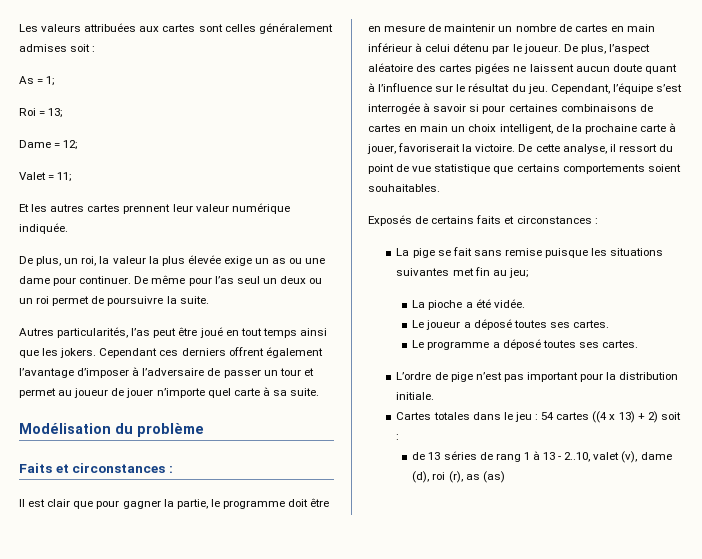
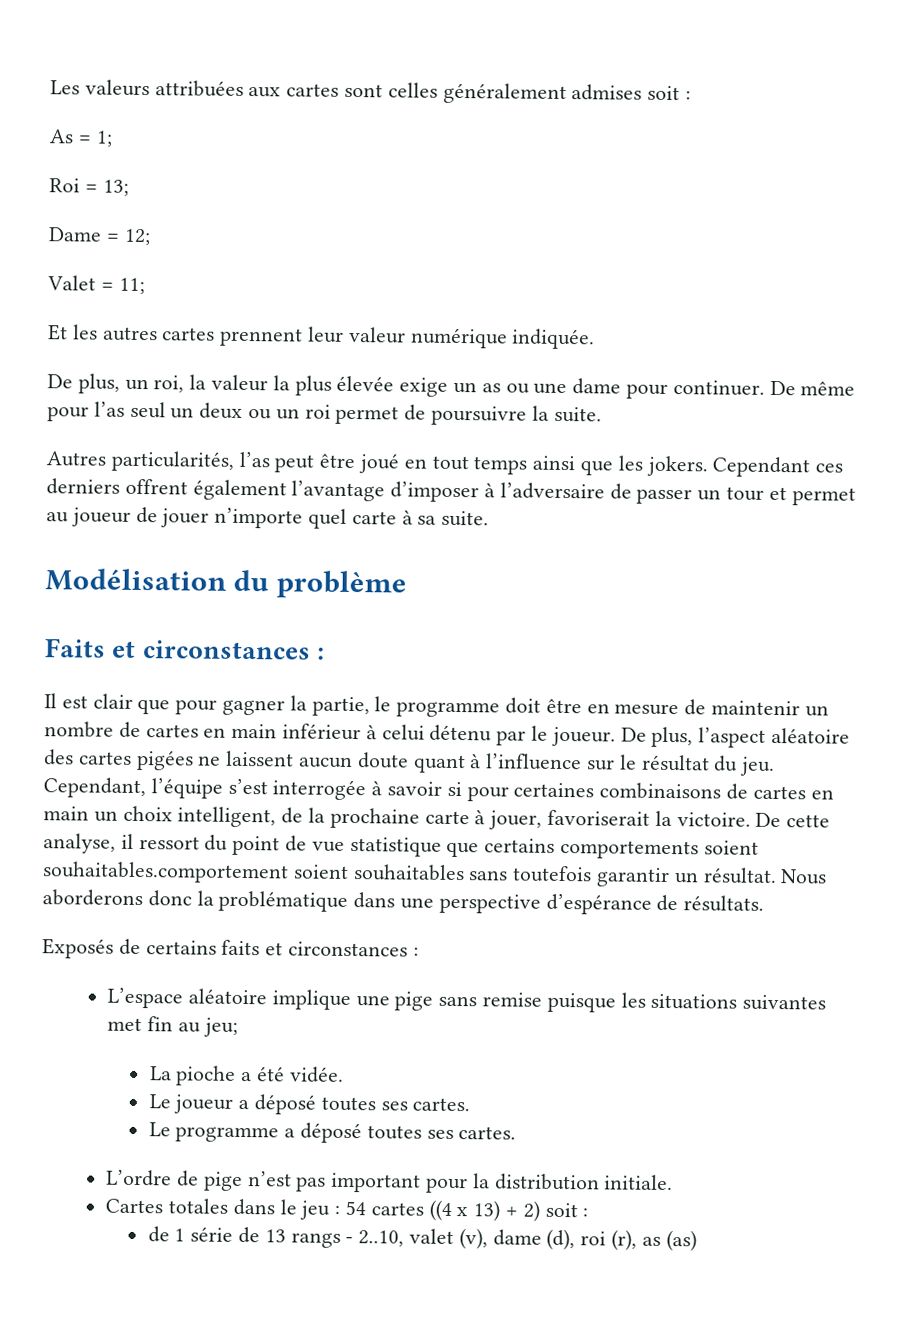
[368,184,440,192] souhaitables. -> [42,861,828,888] [42,889,765,915] souhaitables.comportement soient souhaitables sans toutefois garantir un résultat. Nous aborderons donc la problématique dans une perspective d’espérance de résultats.
[396,247,472,258] La pige se fait -> [107,987,434,1011] L’espace aléatoire implique une pige
[428,451,556,462] 13 séries de rang 1 à 13 -> [174,1226,341,1248] 1 série de 13 rangs

